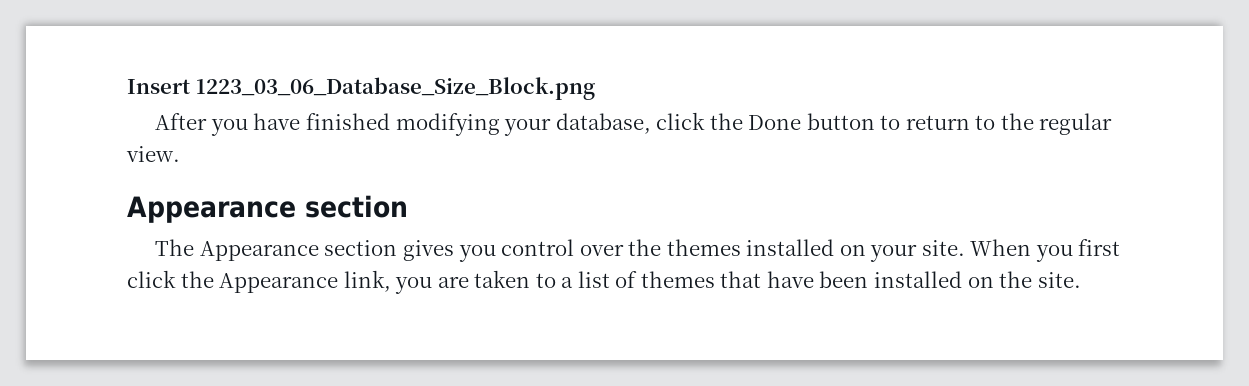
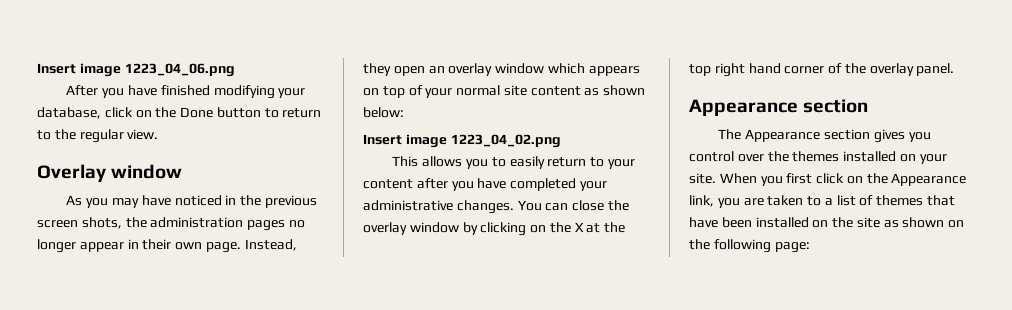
[127,77,595,100] Insert 1223_03_06_Database_Size_Block.png -> [37,63,235,77] Insert image 1223_04_06.png
(706, 121) none -> [135,110,152,118] on
(180, 154) none -> [37,164,183,182] [66,195,317,208] [37,217,305,231] [37,239,297,253] [363,63,640,76] [363,85,646,98] [363,107,404,118] [363,134,561,148] [392,156,635,169] [363,178,607,191] [363,200,629,214] [363,222,626,236] [689,63,955,77] // Overlay window // As you may have noticed in the previous screen shots, the administration pages no longer appear in their own page. Instead, they open an overlay window which appears on top of your normal site content as shown below: // Insert image 1223_04_02.png // This allows you to easily return to your content after you have completed your administrative changes. You can close the overlay window by clicking on the X at the top right hand corner of the overlay panel.
(176, 279) none -> [846,176,863,184] on
[1037,272,1081,288] site. -> [856,217,965,228] [689,239,810,253] site as shown on the following page:

